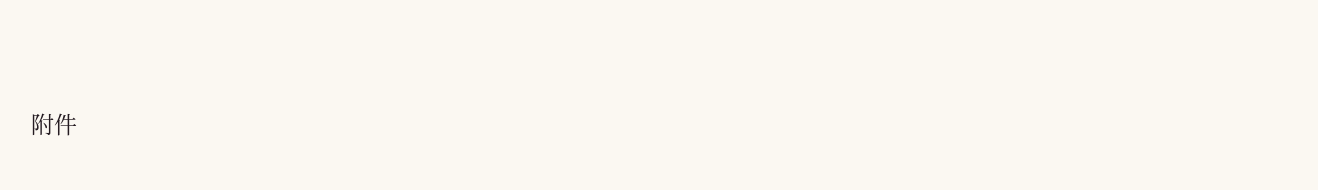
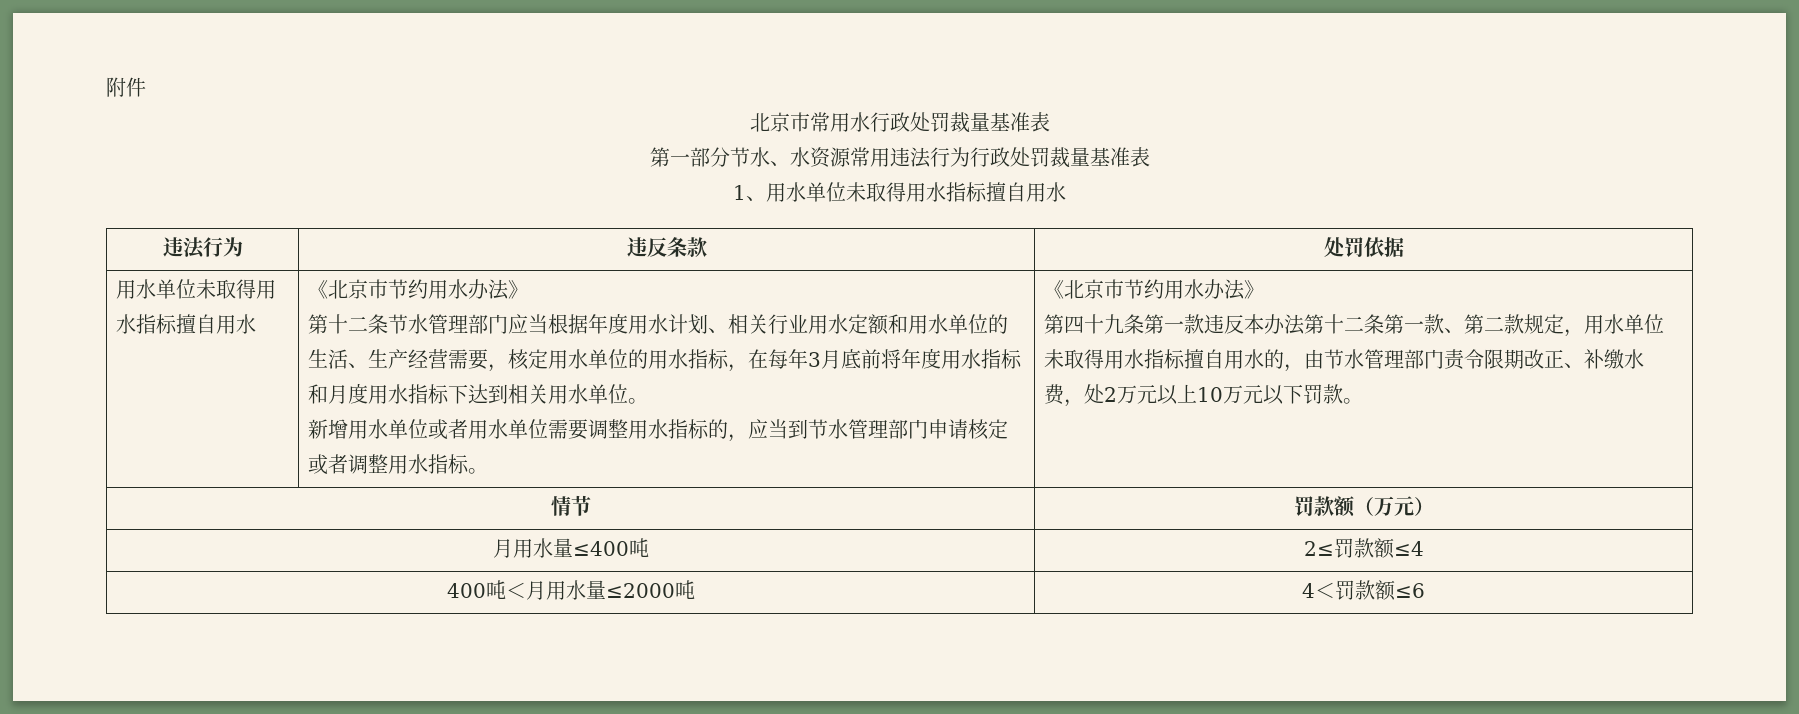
(77, 124) none -> [749,112,1050,133] [649,147,1150,168] [733,182,1066,202] [162,237,243,259] [626,237,707,257] [1323,237,1404,257] [115,279,276,299] [115,314,256,334] [307,279,528,300] [307,313,1008,335] [307,348,1022,372] [307,383,648,404] [307,419,1008,442] [307,454,488,475] [1043,279,1264,300] [1043,314,1664,337] [1043,349,1644,372] [1043,384,1363,407] [550,495,591,516] [1293,496,1434,517] [492,538,649,558] [1303,538,1424,559] [446,580,695,600] [1302,580,1425,601] // 北京市常用水行政处罚裁量基准表 // 第一部分节水、水资源常用违法行为行政处罚裁量基准表 // 1、用水单位未取得用水指标擅自用水 // 违法行为 | 违反条款 | 处罚依据 // 用水单位未取得用水指标擅自用水 | 《北京市节约用水办法》 // 第十二条节水管理部门应当根据年度用水计划、相关行业用水定额和用水单位的生活、生产经营需要，核定用水单位的用水指标，在每年3月底前将年度用水指标和月度用水指标下达到相关用水单位。 // 新增用水单位或者用水单位需要调整用水指标的，应当到节水管理部门申请核定或者调整用水指标。 | 《北京市节约用水办法》 // 第四十九条第一款违反本办法第十二条第一款、第二款规定，用水单位未取得用水指标擅自用水的，由节水管理部门责令限期改正、补缴水费，处2万元以上10万元以下罚款。 // 情节 | 罚款额（万元） // 月用水量≤400吨 | 2≤罚款额≤4 // 400吨＜月用水量≤2000吨 | 4＜罚款额≤6

